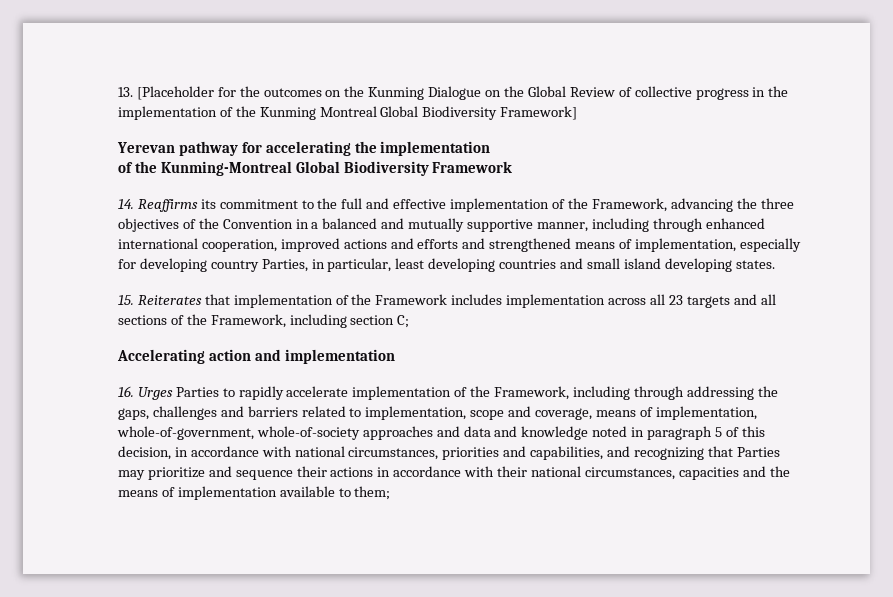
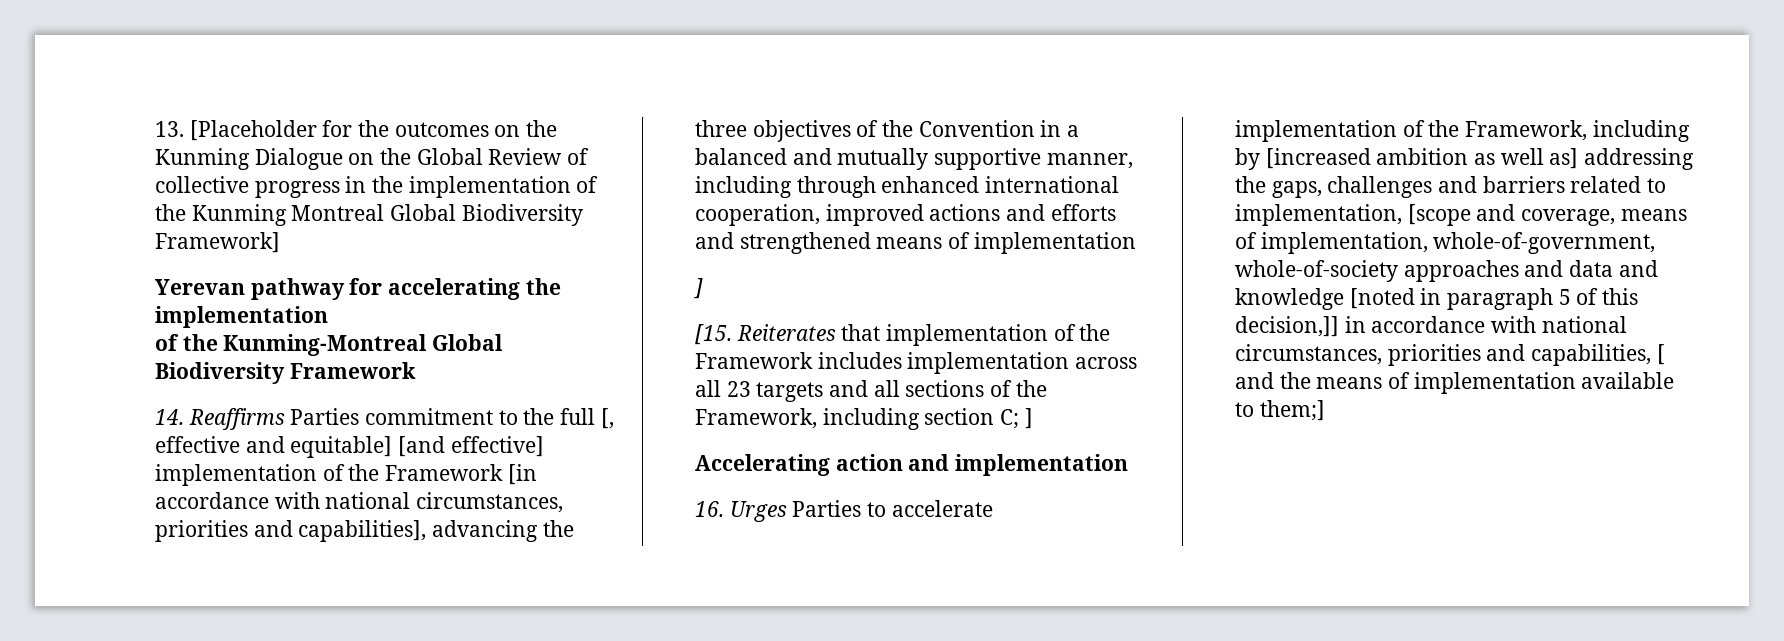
[200,199,216,209] its -> [290,408,360,425] Parties
[366,198,667,212] and effective implementation of the Framework, -> [600,408,614,429] [155,436,544,458] [155,464,537,486] [155,492,564,513] [155,520,427,542] [, effective and equitable] [and effective] implementation of the Framework [in accordance with national circumstances, priorities and capabilities],
[634,238,801,252] [117,258,775,272] [117,295,134,305] implementation, especially for developing country Parties, in particular, least developing countries and small island developing states. // 15. -> [973,232,1136,254] [694,278,704,299] [695,324,733,345] implementation // ] // [15.
(410, 321) none -> [1024,408,1033,429] ]
[238,386,284,400] rapidly -> (887, 509) none
[633,386,684,400] through -> [1235,148,1579,170] by [increased ambition as well as]
[470,410,505,420] scope -> [1407,204,1471,226] [scope
[592,426,628,437] noted -> [1349,288,1415,309] [noted
[117,446,171,460] decision, -> [1235,316,1340,337] decision,]]
[607,446,780,460] [117,466,739,480] and recognizing that Parties may prioritize and sequence their actions in accordance with their national circumstances, capacities -> [1656,344,1665,365] [
[354,486,391,500] them; -> [1259,400,1325,421] them;]

